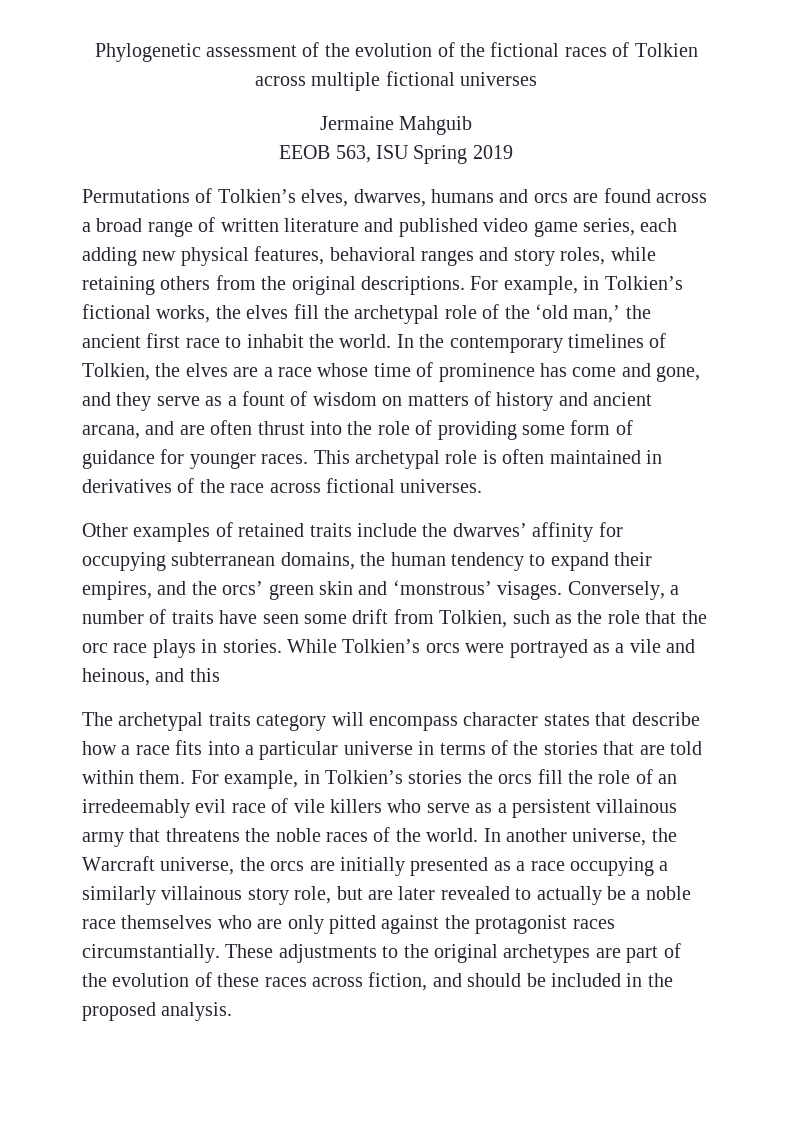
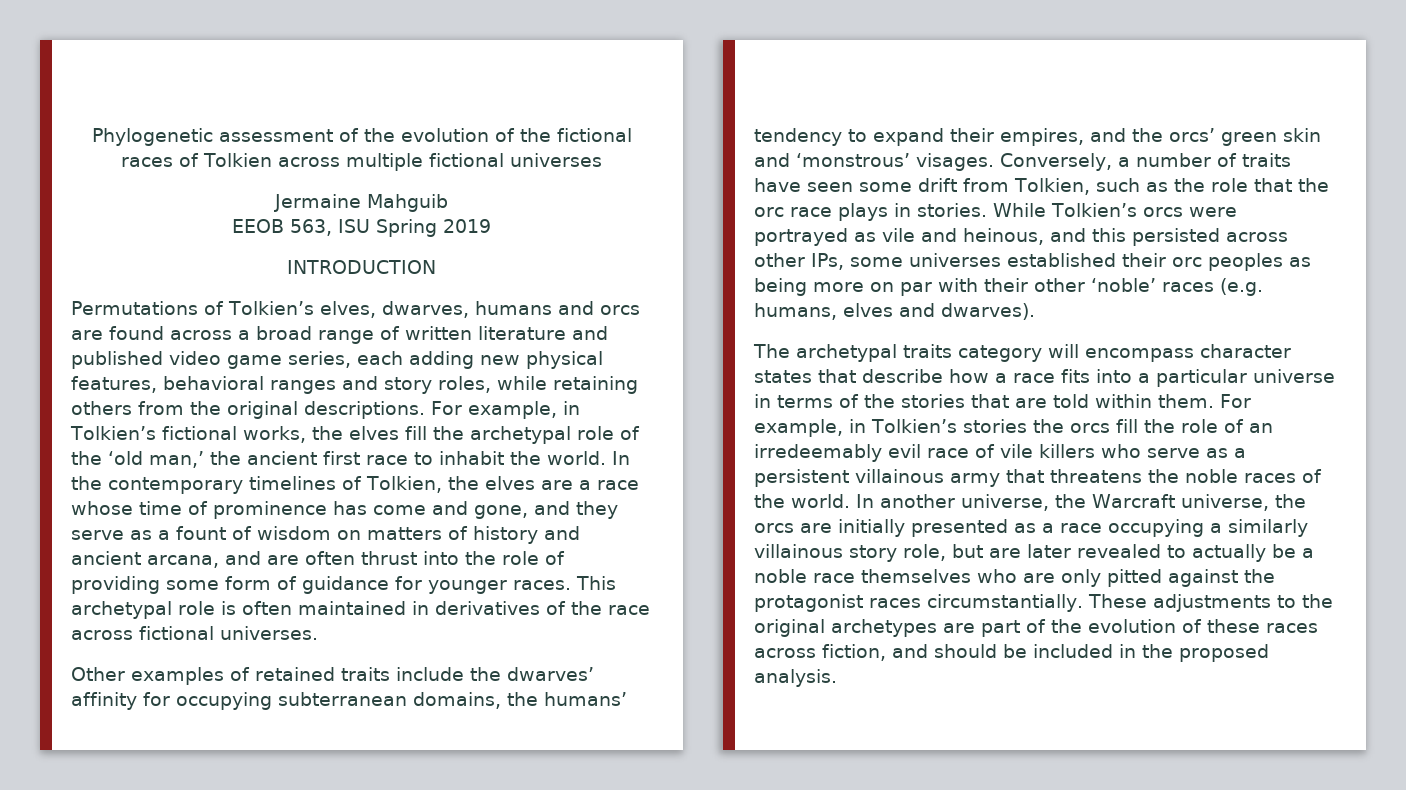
(513, 152) none -> [287,260,436,274] // INTRODUCTION
[390,552,446,566] human -> [544,692,627,706] humans’
[615,643,625,653] a -> (876, 237) none
(220, 675) none -> [1132,228,1288,246] [754,253,1311,271] [754,278,1263,296] [754,303,1035,320] persisted across other IPs, some universes established their orc peoples as being more on par with their other ‘noble’ races (e.g. humans, elves and dwarves).

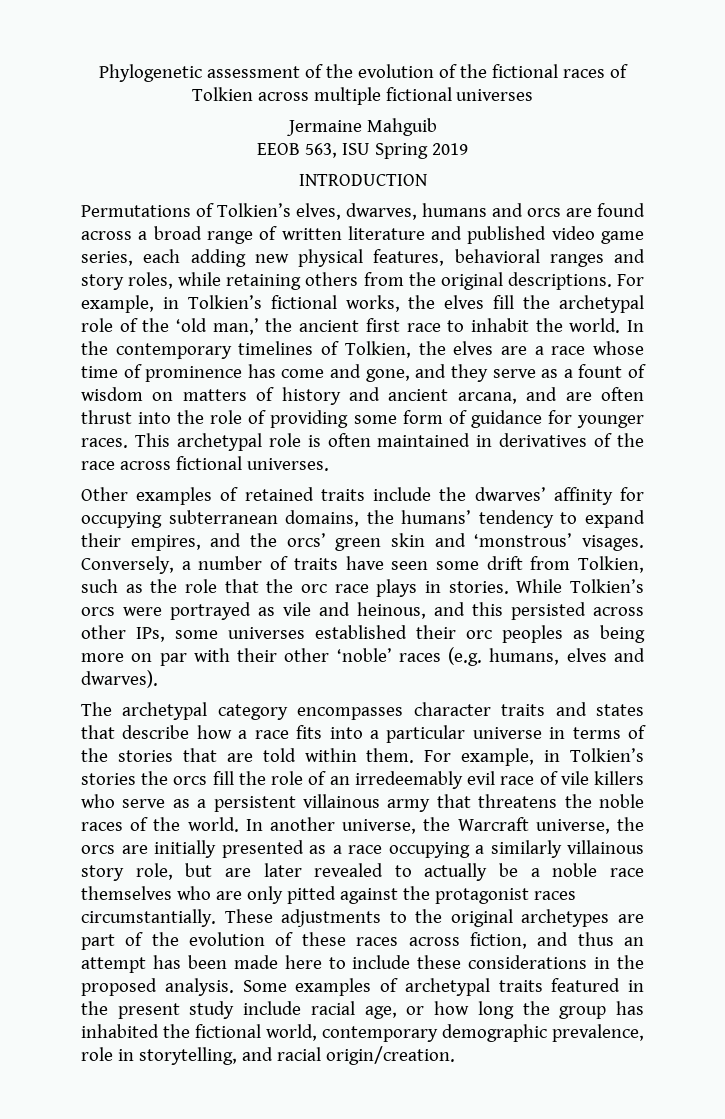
[903,344,1291,362] traits category will encompass character -> [217,702,587,720] category encompasses character traits and
[934,644,1269,662] [754,669,837,687] should be included in the proposed analysis. -> [577,932,645,946] [81,955,644,973] [81,978,644,996] [81,1001,645,1019] [81,1024,644,1042] [81,1046,455,1065] thus an attempt has been made here to include these considerations in the proposed analysis. Some examples of archetypal traits featured in the present study include racial age, or how long the group has inhabited the fictional world, contemporary demographic prevalence, role in storytelling, and racial origin/creation.

